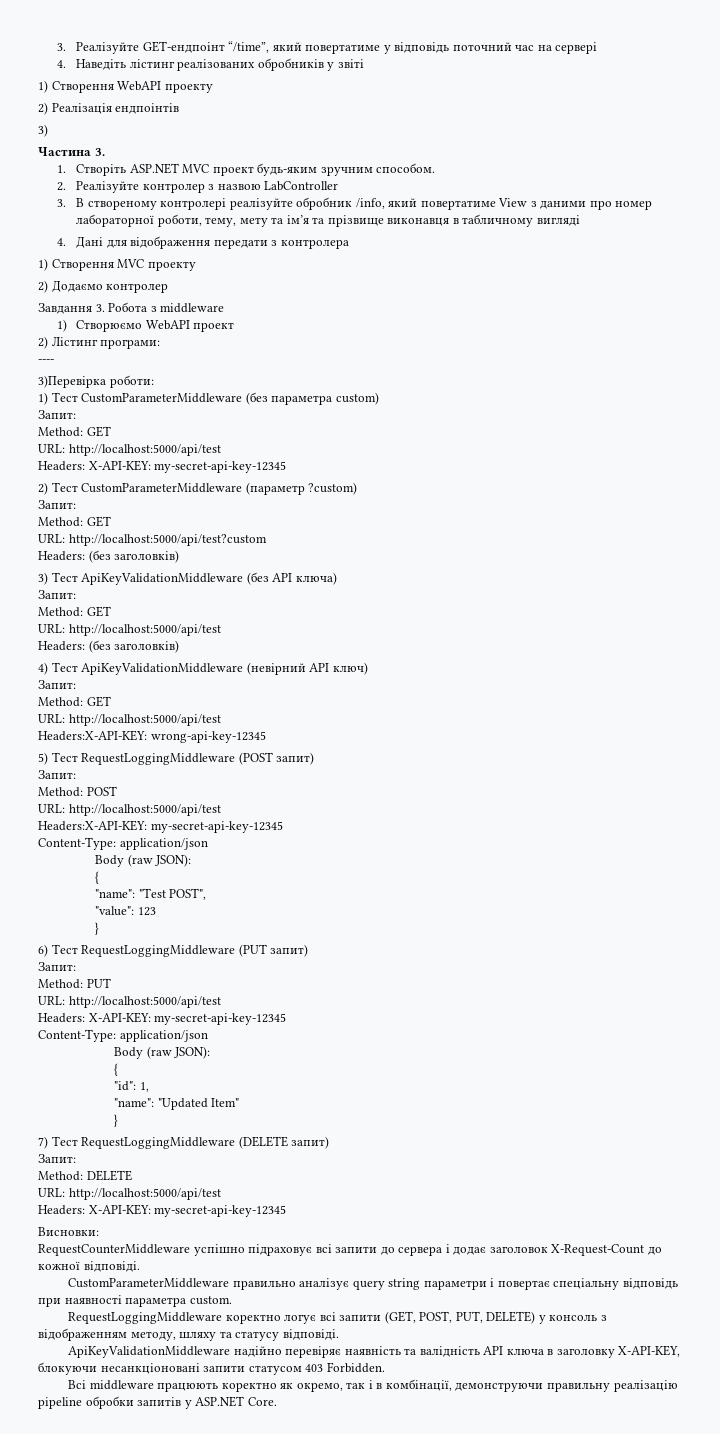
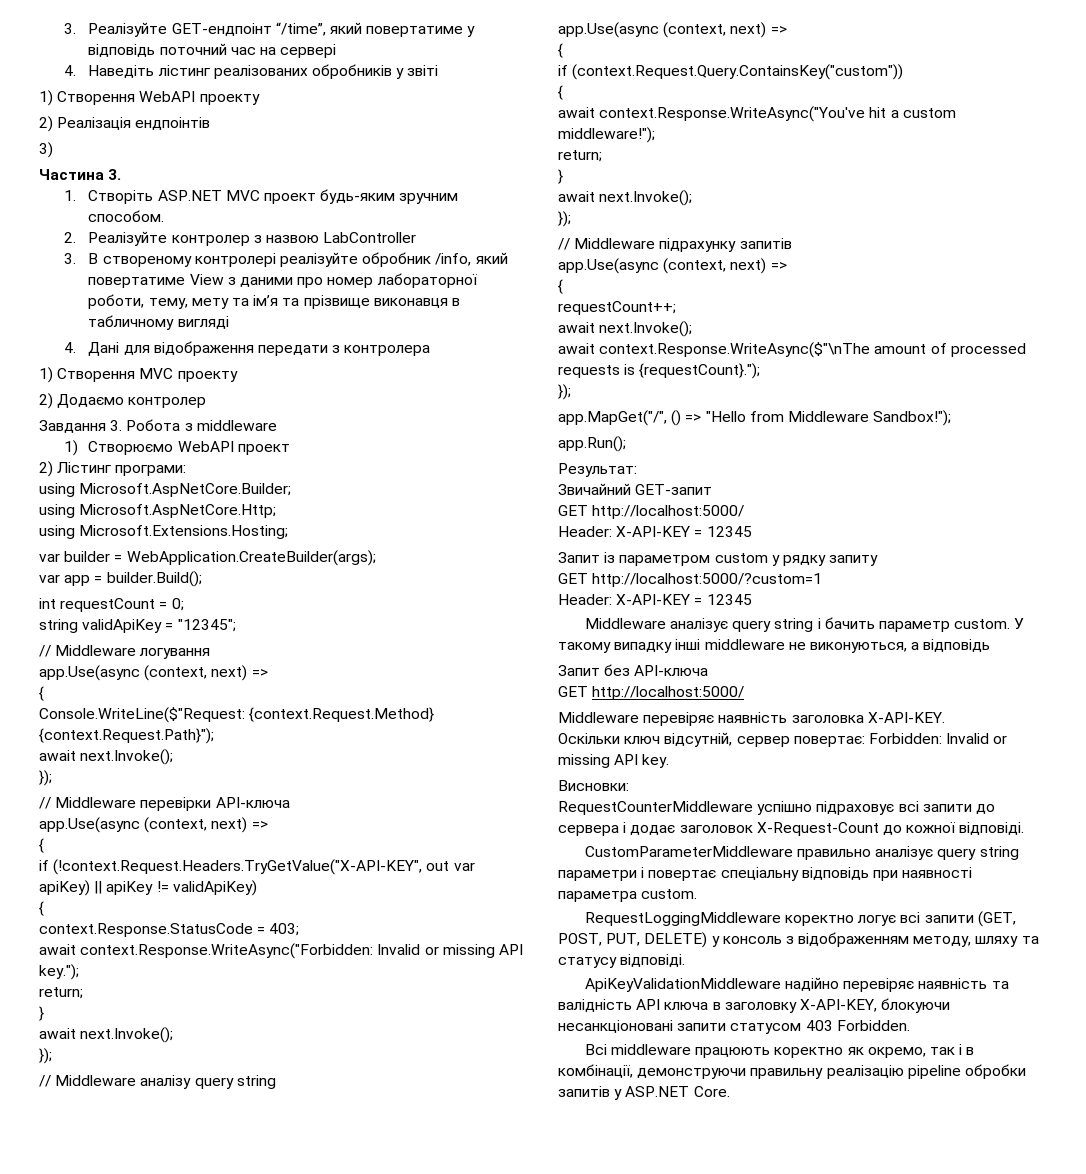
[38,359,54,363] [38,375,154,388] [38,392,379,405] [38,410,76,419] [38,426,111,437] [38,444,221,456] [38,460,287,473] [38,482,358,495] [38,500,76,509] [38,516,111,527] [38,534,267,546] [38,550,180,563] [38,572,337,585] [38,590,76,599] [38,606,111,617] [38,624,221,636] [38,640,180,653] [38,662,368,675] [38,680,76,689] [38,696,111,707] [38,714,221,726] [38,730,266,743] [38,752,315,765] [38,770,76,779] [38,786,117,797] [38,804,221,816] [38,820,283,833] [38,837,208,850] [95,854,192,867] [95,871,100,884] [95,888,207,900] [95,906,156,916] [95,922,100,935] [38,944,309,957] [38,962,76,971] [38,978,111,989] [38,996,221,1008] [38,1012,287,1025] [38,1029,208,1042] [114,1046,211,1059] [114,1063,119,1076] [114,1081,149,1092] [114,1098,240,1110] [114,1114,119,1127] [38,1136,330,1149] [38,1154,76,1163] [38,1170,132,1181] [38,1188,221,1200] [38,1204,287,1217] ---- // 3)Перевірка роботи: // 1) Тест CustomParameterMiddleware (без параметра custom) // Запит: // Method: GET // URL: http://localhost:5000/api/test // Headers: X-API-KEY: my-secret-api-key-12345 // 2) Тест CustomParameterMiddleware (параметр ?custom) // Запит: // Method: GET // URL: http://localhost:5000/api/test?custom // Headers: (без заголовків) // 3) Тест ApiKeyValidationMiddleware (без API ключа) // Запит: // Method: GET // URL: http://localhost:5000/api/test // Headers: (без заголовків) // 4) Тест ApiKeyValidationMiddleware (невірний API ключ) // Запит: // Method: GET // URL: http://localhost:5000/api/test // Headers:X-API-KEY: wrong-api-key-12345 // 5) Тест RequestLoggingMiddleware (POST запит) // Запит: // Method: POST // URL: http://localhost:5000/api/test // Headers:X-API-KEY: my-secret-api-key-12345 // Content-Type: application/json // Body (raw JSON): // { // "name": "Test POST", // "value": 123 // } // 6) Тест RequestLoggingMiddleware (PUT запит) // Запит: // Method: PUT // URL: http://localhost:5000/api/test // Headers: X-API-KEY: my-secret-api-key-12345 // Content-Type: application/json // Body (raw JSON): // { // "id": 1, // "name": "Updated Item" // } // 7) Тест RequestLoggingMiddleware (DELETE запит) // Запит: // Method: DELETE // URL: http://localhost:5000/api/test // Headers: X-API-KEY: my-secret-api-key-12345 -> [39,483,292,497] [39,504,277,518] [39,525,289,539] [39,550,376,566] [39,571,202,587] [39,598,184,612] [39,619,236,633] [39,645,211,659] [39,665,268,681] [39,686,44,701] [39,707,435,723] [39,728,214,744] [39,749,174,765] [39,770,52,786] [39,797,290,811] [39,817,268,833] [39,838,44,853] [39,859,475,875] [39,880,257,896] [39,901,44,916] [39,923,300,937] [39,943,523,959] [39,964,79,980] [39,987,83,999] [39,1006,44,1021] [39,1027,174,1043] [39,1048,52,1064] [39,1075,276,1089] [558,22,787,38] [558,43,563,58] [558,64,904,80] [558,85,563,100] [558,106,956,122] [558,127,655,143] [558,150,602,162] [558,169,563,184] [558,190,693,206] [558,211,571,227] [558,238,792,252] [558,258,787,274] [558,279,563,294] [558,301,676,315] [558,321,693,337] [558,342,1026,358] [558,363,761,379] [558,384,571,400] [558,410,952,426] [558,436,626,452] [558,463,637,477] [558,483,713,495] [558,505,745,519] [558,526,752,537] [558,552,879,566] [558,573,823,587] [558,594,752,605] [584,617,1025,632] [558,639,991,653] [558,664,709,676] [558,686,745,700] [558,712,945,726] [558,732,1008,747] [558,754,670,768] using Microsoft.AspNetCore.Builder; // using Microsoft.AspNetCore.Http; // using Microsoft.Extensions.Hosting; // var builder = WebApplication.CreateBuilder(args); // var app = builder.Build(); // int requestCount = 0; // string validApiKey = "12345"; // // Middleware логування // app.Use(async (context, next) => // { // Console.WriteLine($"Request: {context.Request.Method} {context.Request.Path}"); // await next.Invoke(); // }); // // Middleware перевірки API-ключа // app.Use(async (context, next) => // { // if (!context.Request.Headers.TryGetValue("X-API-KEY", out var apiKey) || apiKey != validApiKey) // { // context.Response.StatusCode = 403; // await context.Response.WriteAsync("Forbidden: Invalid or missing API key."); // return; // } // await next.Invoke(); // }); // // Middleware аналізу query string // app.Use(async (context, next) => // { // if (context.Request.Query.ContainsKey("custom")) // { // await context.Response.WriteAsync("You've hit a custom middleware!"); // return; // } // await next.Invoke(); // }); // // Middleware підрахунку запитів // app.Use(async (context, next) => // { // requestCount++; // await next.Invoke(); // await context.Response.WriteAsync($"\nThe amount of processed requests is {requestCount}."); // }); // app.MapGet("/", () => "Hello from Middleware Sandbox!"); // app.Run(); // Результат: // Звичайний GET-запит // GET http://localhost:5000/ // Header: X-API-KEY = 12345 // Запит із параметром custom у рядку запиту // GET http://localhost:5000/?custom=1 // Header: X-API-KEY = 12345 // Middleware аналізує query string і бачить параметр custom. У такому випадку інші middleware не виконуються, а відповідь // Запит без API-ключа // GET http://localhost:5000/ // Middleware перевіряє наявність заголовка X-API-KEY. // Оскільки ключ відсутній, сервер повертає: Forbidden: Invalid or missing API key.

